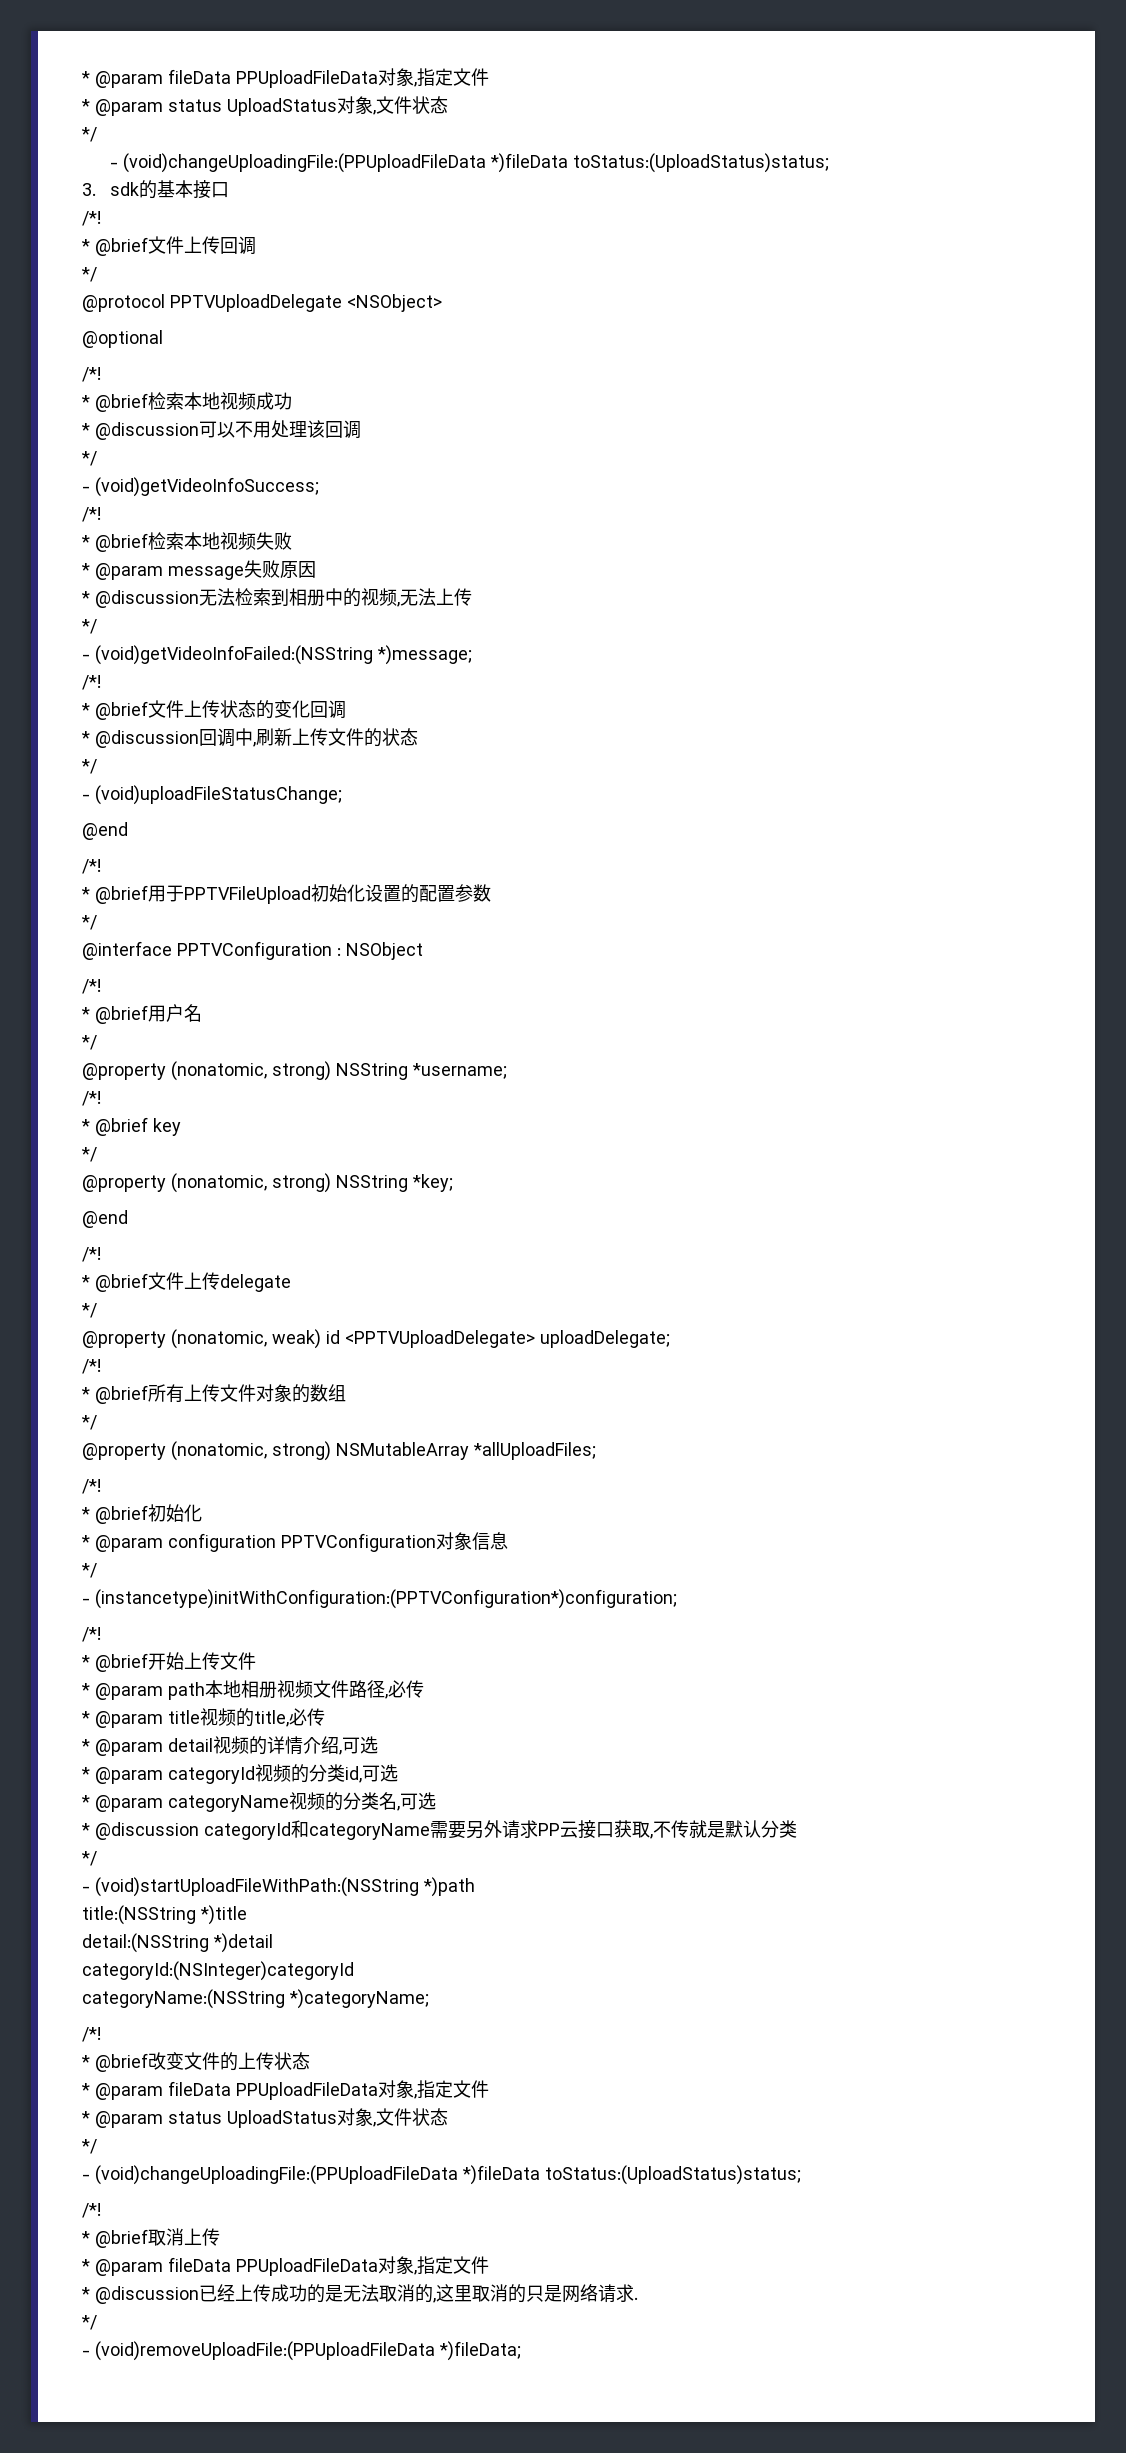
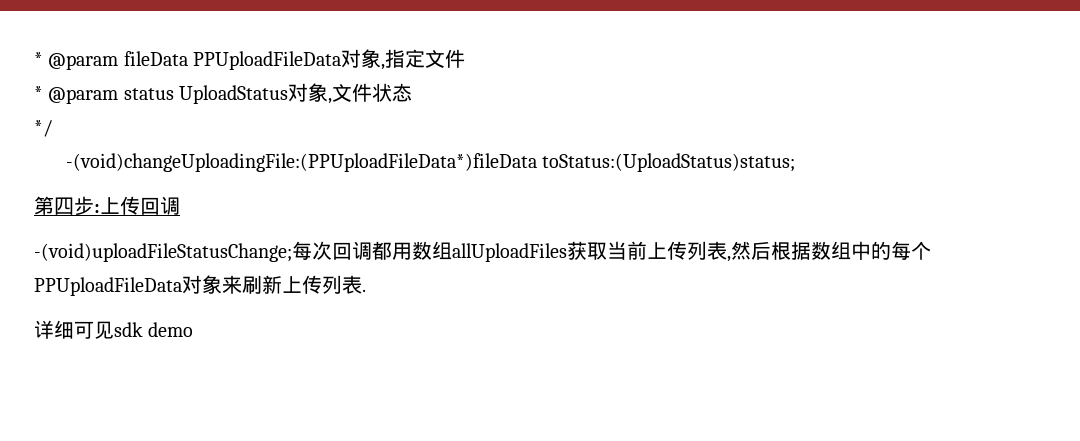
[110,153,830,173] [82,180,230,199] [82,211,101,226] [81,236,256,256] [81,267,97,282] [82,294,442,312] [82,330,163,348] [82,367,101,382] [81,392,292,412] [81,420,361,440] [81,451,97,466] [82,477,319,497] [82,507,101,522] [81,532,292,552] [81,560,316,580] [81,588,472,608] [81,619,97,634] [82,645,472,665] [82,675,101,690] [81,700,346,720] [81,728,418,748] [81,759,97,774] [82,785,342,805] [82,822,128,840] [82,859,101,874] [81,884,491,904] [81,915,97,930] [82,941,423,960] [82,979,101,994] [81,1004,202,1024] [81,1035,97,1050] [82,1061,507,1081] [82,1091,101,1106] [81,1117,181,1136] [81,1147,97,1162] [82,1173,453,1193] [82,1210,128,1228] [82,1247,101,1262] [81,1272,291,1292] [81,1303,97,1318] [82,1329,670,1349] [82,1359,101,1374] [81,1384,346,1404] [81,1415,97,1430] [82,1441,596,1461] [82,1479,101,1494] [81,1504,202,1524] [81,1532,508,1552] [81,1563,97,1578] [82,1589,677,1609] [82,1627,101,1642] [81,1652,256,1672] [81,1680,424,1700] [81,1708,325,1728] [81,1736,378,1756] [81,1764,398,1784] [81,1792,436,1812] [81,1820,797,1840] [81,1851,97,1866] [82,1877,475,1897] [82,1905,247,1925] [82,1933,273,1953] [82,1961,354,1981] [82,1989,429,2009] [82,2027,101,2042] [81,2052,310,2072] [81,2080,489,2100] [81,2108,448,2128] [81,2139,97,2154] [82,2165,801,2185] [82,2203,101,2218] [81,2228,220,2248] [81,2256,489,2276] [81,2284,638,2304] [81,2315,97,2330] [82,2341,521,2361] - (void)changeUploadingFile:(PPUploadFileData *)fileData toStatus:(UploadStatus)status; // 3. sdk的基本接口 // /*! // * @brief文件上传回调 // */ // @protocol PPTVUploadDelegate <NSObject> // @optional // /*! // * @brief检索本地视频成功 // * @discussion可以不用处理该回调 // */ // - (void)getVideoInfoSuccess; // /*! // * @brief检索本地视频失败 // * @param message失败原因 // * @discussion无法检索到相册中的视频,无法上传 // */ // - (void)getVideoInfoFailed:(NSString *)message; // /*! // * @brief文件上传状态的变化回调 // * @discussion回调中,刷新上传文件的状态 // */ // - (void)uploadFileStatusChange; // @end // /*! // * @brief用于PPTVFileUpload初始化设置的配置参数 // */ // @interface PPTVConfiguration : NSObject // /*! // * @brief用户名 // */ // @property (nonatomic, strong) NSString *username; // /*! // * @brief key // */ // @property (nonatomic, strong) NSString *key; // @end // /*! // * @brief文件上传delegate // */ // @property (nonatomic, weak) id <PPTVUploadDelegate> uploadDelegate; // /*! // * @brief所有上传文件对象的数组 // */ // @property (nonatomic, strong) NSMutableArray *allUploadFiles; // /*! // * @brief初始化 // * @param configuration PPTVConfiguration对象信息 // */ // - (instancetype)initWithConfiguration:(PPTVConfiguration*)configuration; // /*! // * @brief开始上传文件 // * @param path本地相册视频文件路径,必传 // * @param title视频的title,必传 // * @param detail视频的详情介绍,可选 // * @param categoryId视频的分类id,可选 // * @param categoryName视频的分类名,可选 // * @discussion categoryId和categoryName需要另外请求PP云接口获取,不传就是默认分类 // */ // - (void)startUploadFileWithPath:(NSString *)path // title:(NSString *)title // detail:(NSString *)detail // categoryId:(NSInteger)categoryId // categoryName:(NSString *)categoryName; // /*! // * @brief改变文件的上传状态 // * @param fileData PPUploadFileData对象,指定文件 // * @param status UploadStatus对象,文件状态 // */ // - (void)changeUploadingFile:(PPUploadFileData *)fileData toStatus:(UploadStatus)status; // /*! // * @brief取消上传 // * @param fileData PPUploadFileData对象,指定文件 // * @discussion已经上传成功的是无法取消的,这里取消的只是网络请求. // */ // - (void)removeUploadFile:(PPUploadFileData *)fileData; -> [66,153,796,172] [34,196,180,216] [34,241,931,262] [34,275,366,296] [34,320,194,339] -(void)changeUploadingFile:(PPUploadFileData*)fileData toStatus:(UploadStatus)status; // 第四步:上传回调 // -(void)uploadFileStatusChange;每次回调都用数组allUploadFiles获取当前上传列表,然后根据数组中的每个PPUploadFileData对象来刷新上传列表. // 详细可见sdk demo

